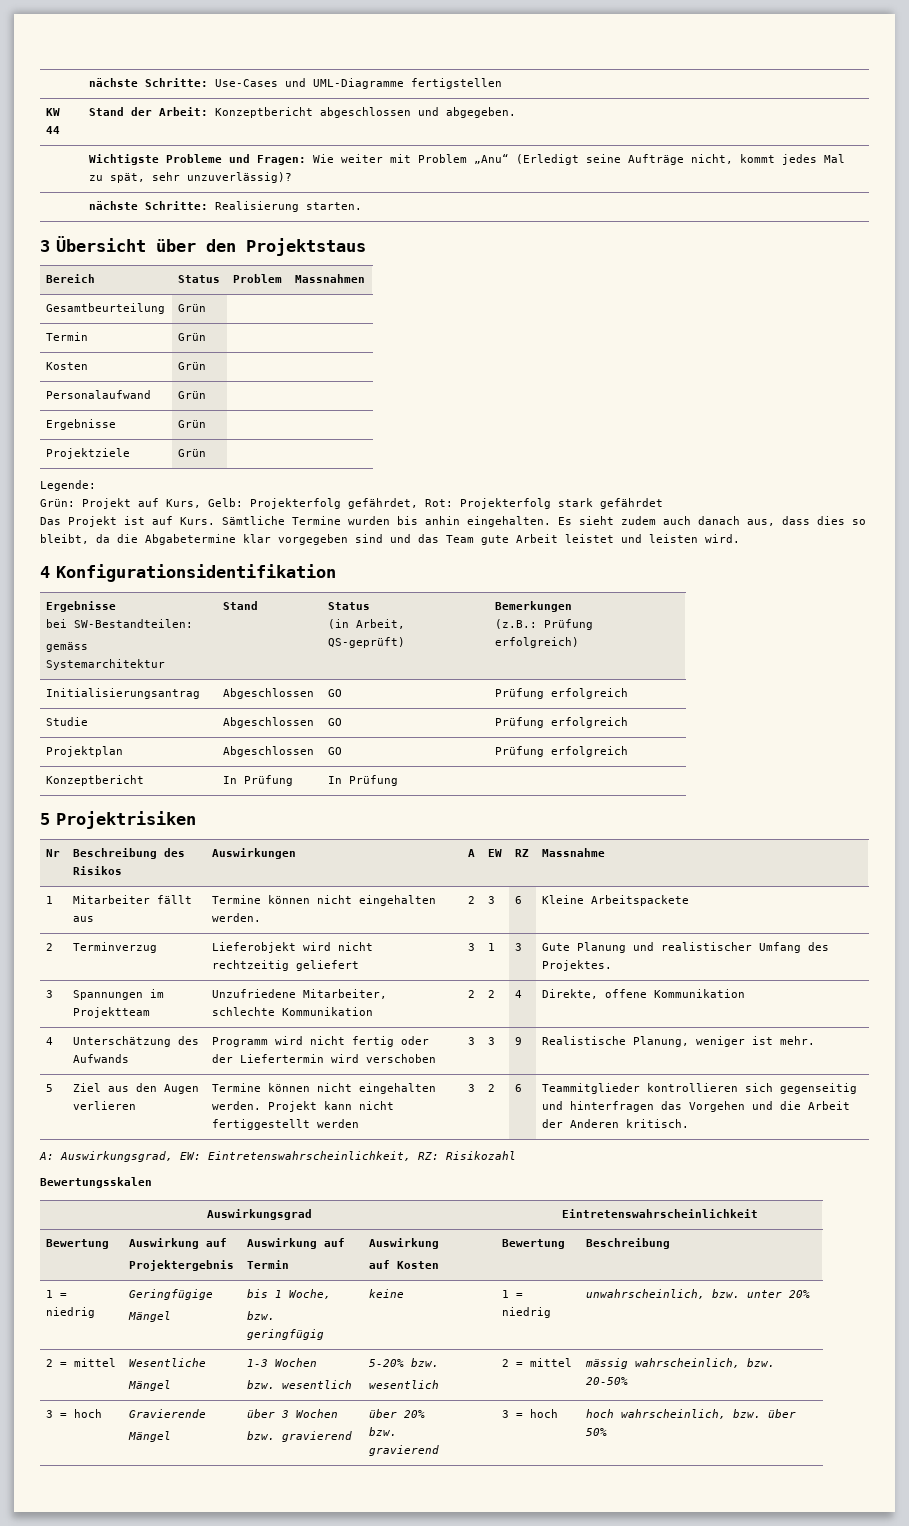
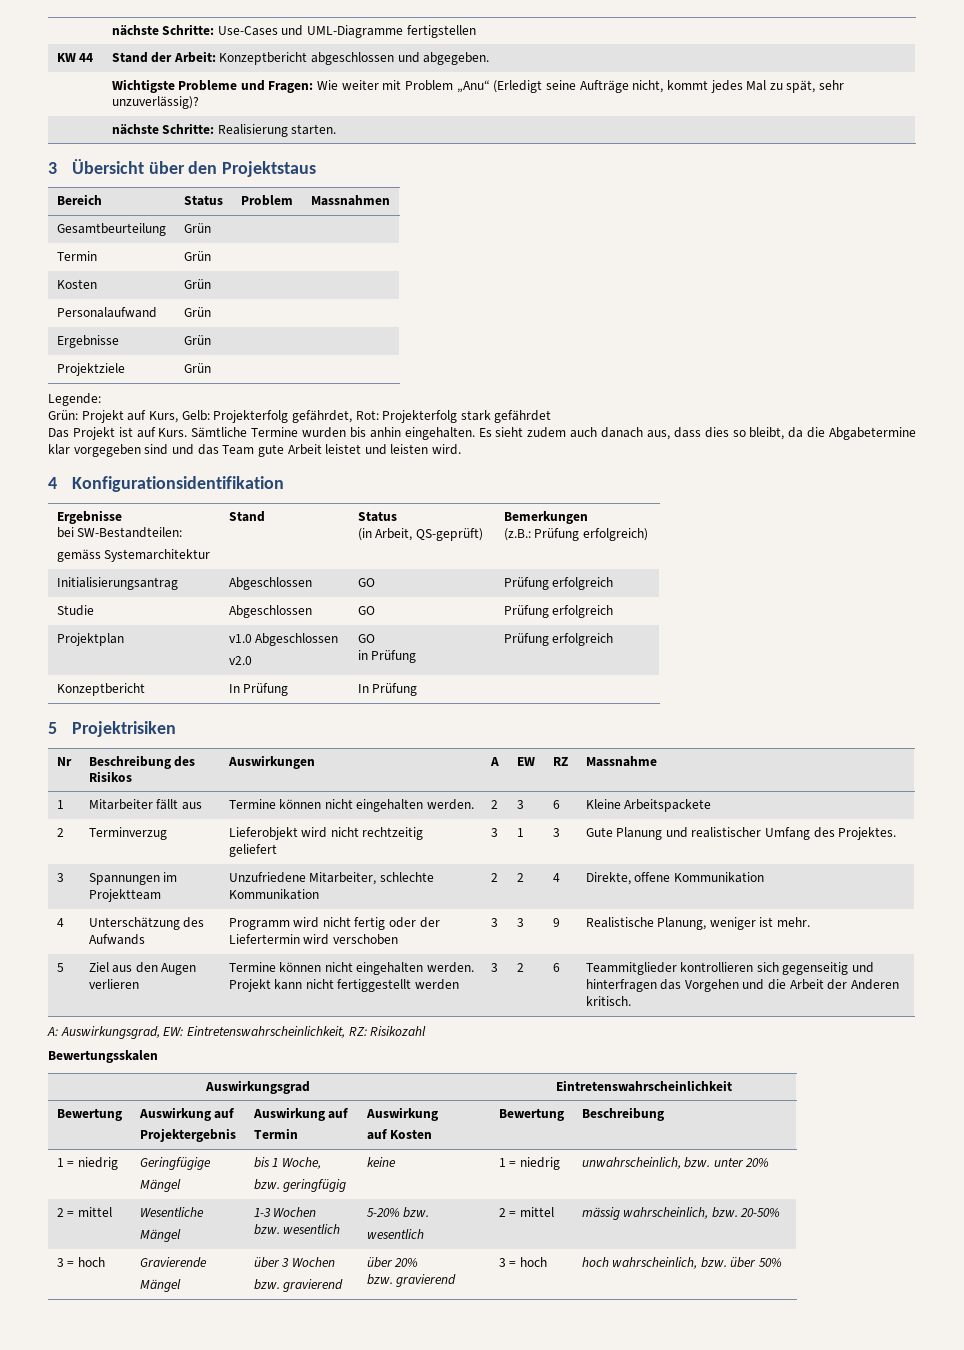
[223,746,315,757] [328,747,343,755] Abgeschlossen | GO -> [228,633,339,646] [228,656,252,665] [357,634,375,643] [357,650,417,663] v1.0 Abgeschlossen // v2.0 | GO // in Prüfung

